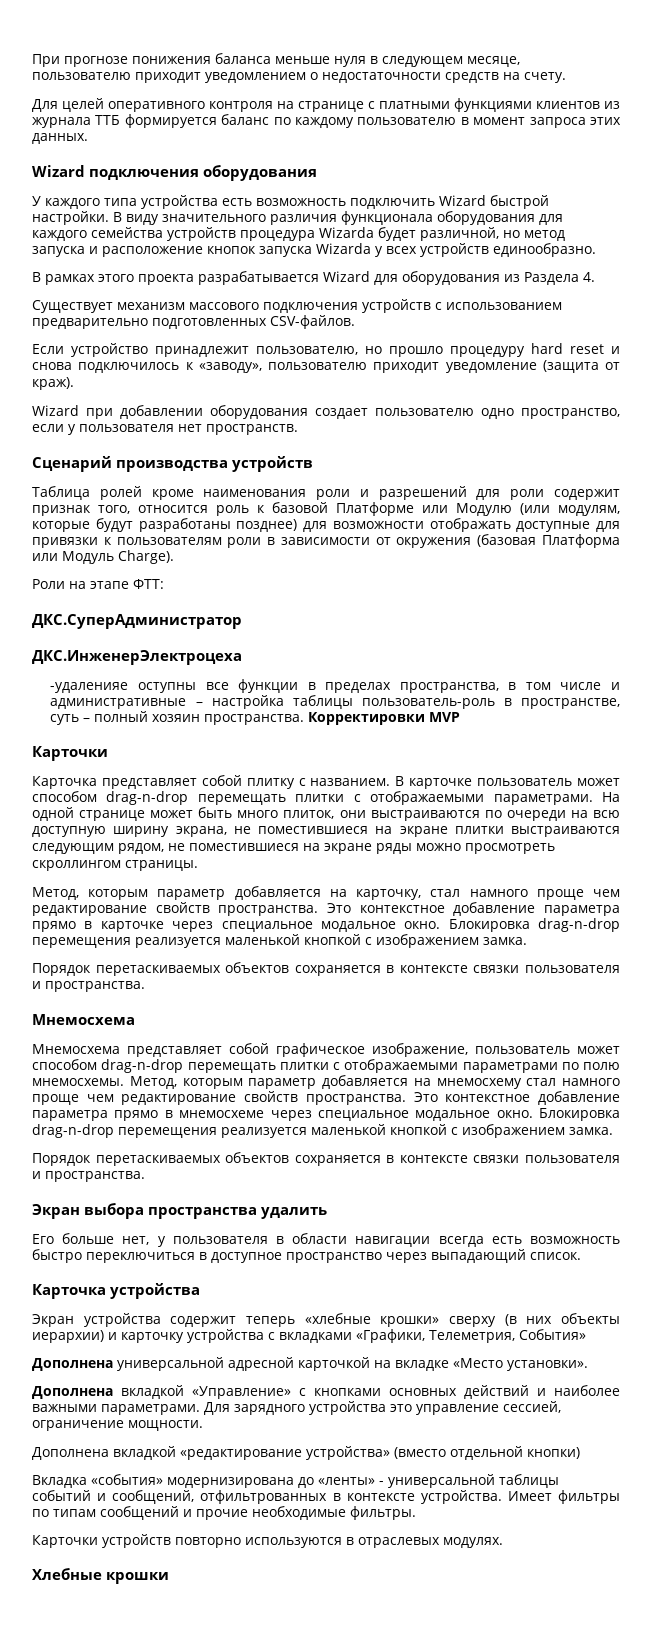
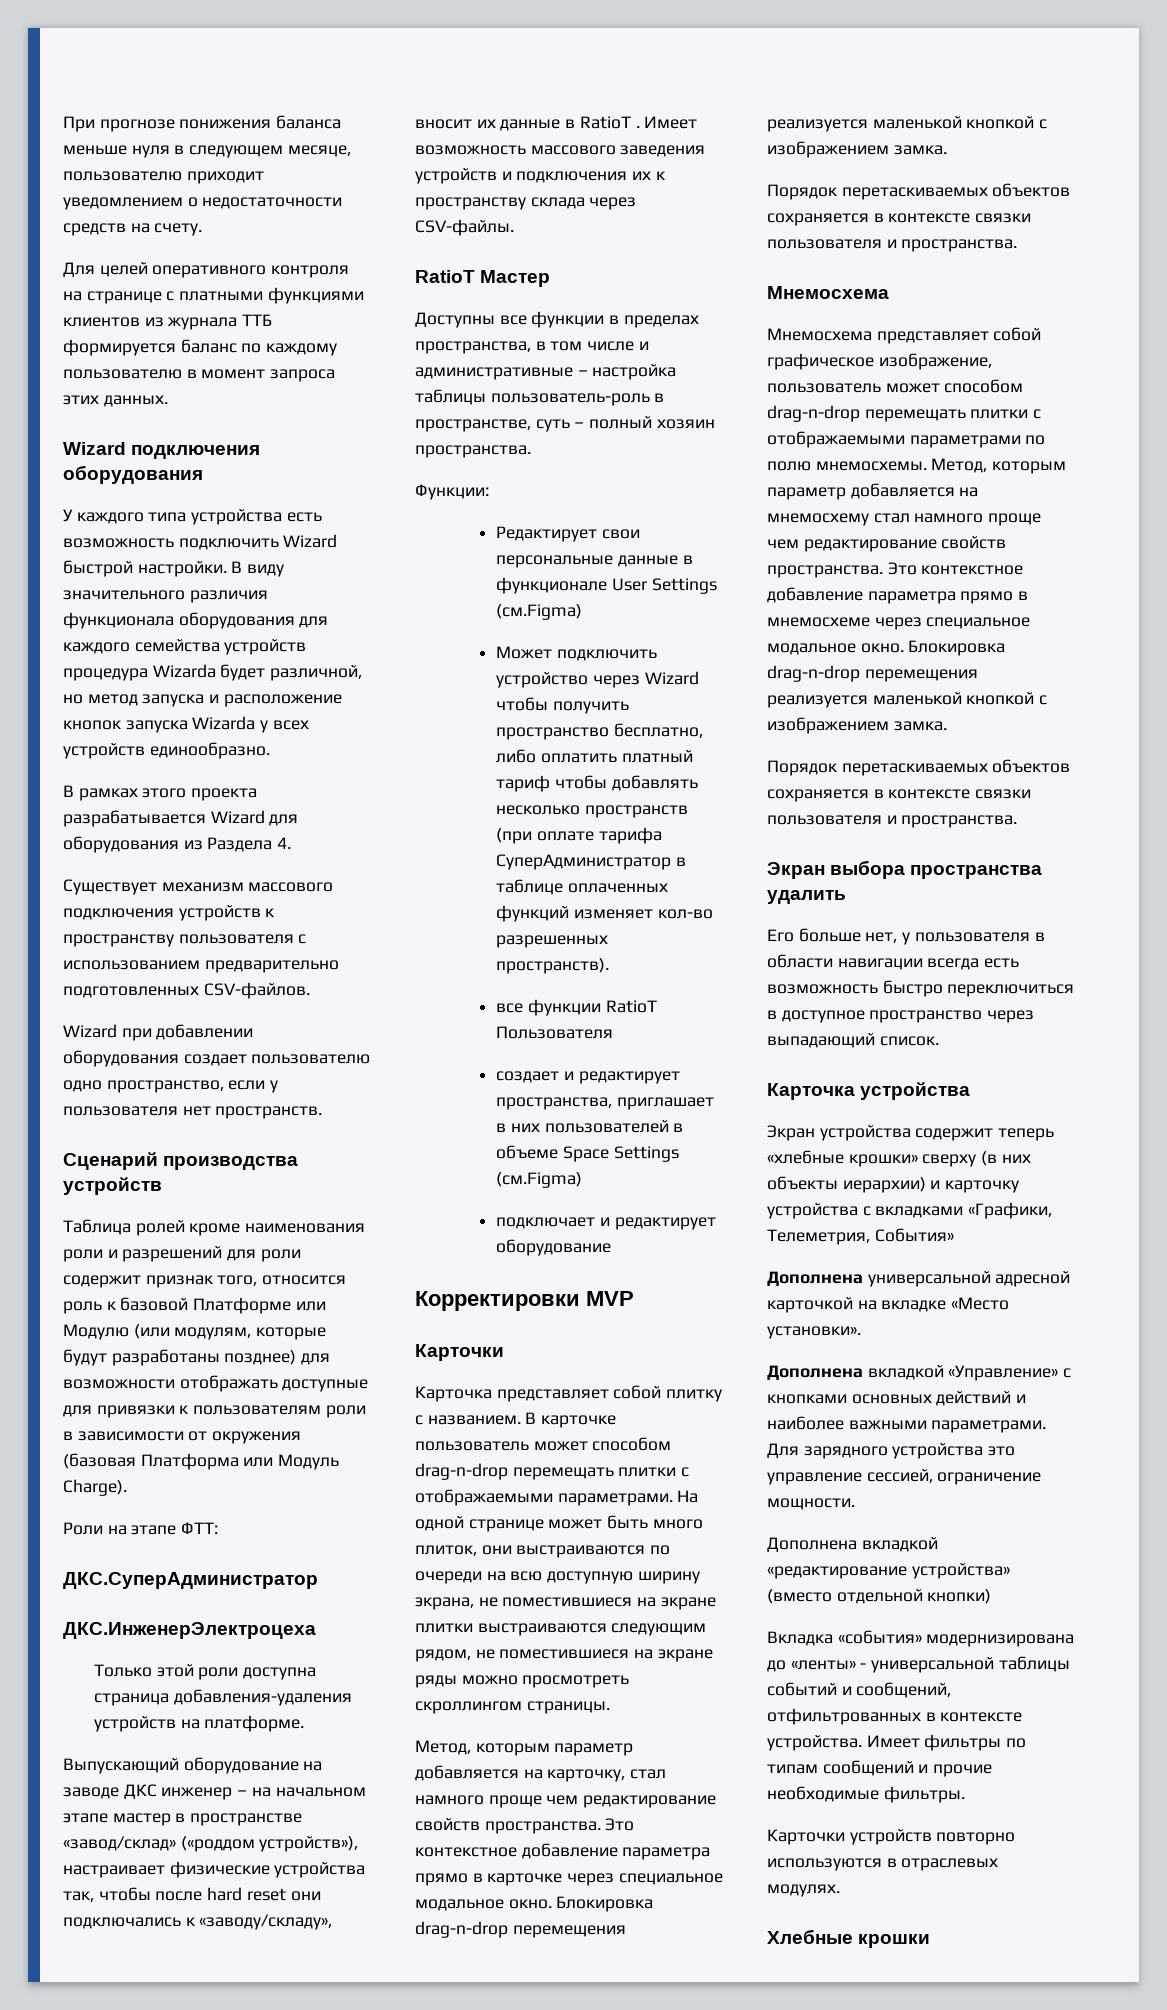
(431, 306) none -> [265,908,276,917] [63,934,294,947] к пространству пользователя
[32,343,620,357] [32,360,620,373] [32,377,74,390] // Если устройство принадлежит пользователю, но прошло процедуру hard reset и снова подключилось к «заводу», пользователю приходит уведомление (защита от краж). -> (310, 990) none
[50,682,196,693] -удаленияе оступны -> [93,1664,317,1680] [93,1689,352,1706] [93,1715,305,1732] [63,1757,323,1774] [63,1784,366,1800] [63,1813,303,1826] [63,1836,359,1852] [63,1861,366,1878] [63,1887,321,1902] [63,1914,333,1930] [415,116,698,131] [415,145,706,157] [415,168,666,184] [415,197,637,210] [415,219,514,236] [415,270,551,287] [415,312,495,328] Только этой роли доступна страница добавления-удаления устройств на платформе. // Выпускающий оборудование на заводе ДКС инженер – на начальном этапе мастер в пространстве «завод/склад» («роддом устройств»), настраивает физические устройства так, чтобы после hard reset они подключались к «заводу/складу», вносит их данные в RatioT . Имеет возможность массового заведения устройств и подключения их к пространству склада через CSV-файлы. // RatioT Мастер // Доступны
(305, 719) none -> [415,484,489,500] [496,526,640,542] [496,555,693,568] [496,577,717,594] [496,604,583,620] [496,646,657,661] [496,671,699,688] [496,697,629,714] [496,723,703,740] [496,749,693,763] [496,775,698,792] [496,805,688,818] [496,827,662,844] [496,854,686,870] [496,879,668,895] [496,905,713,922] [496,935,609,948] [496,958,610,974] [496,999,657,1016] [496,1026,614,1039] [496,1071,680,1084] [496,1097,714,1110] [496,1120,684,1133] [496,1145,679,1162] [496,1172,583,1188] [496,1217,716,1230] [496,1239,612,1256] // Функции: // Редактирует свои персональные данные в функционале User Settings (см.Figma) // Может подключить устройство через Wizard чтобы получить пространство бесплатно, либо оплатить платный тариф чтобы добавлять несколько пространств (при оплате тарифа СуперАдминистратор в таблице оплаченных функций изменяет кол-во разрешенных пространств). // все функции RatioT Пользователя // создает и редактирует пространства, приглашает в них пользователей в объеме Space Settings (см.Figma) // подключает и редактирует оборудование //

